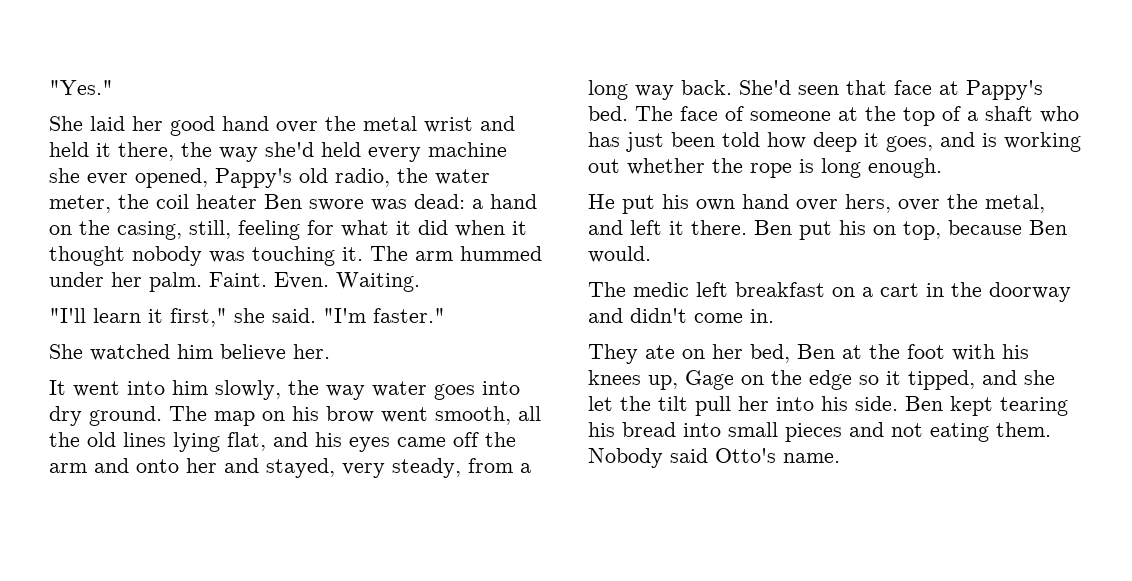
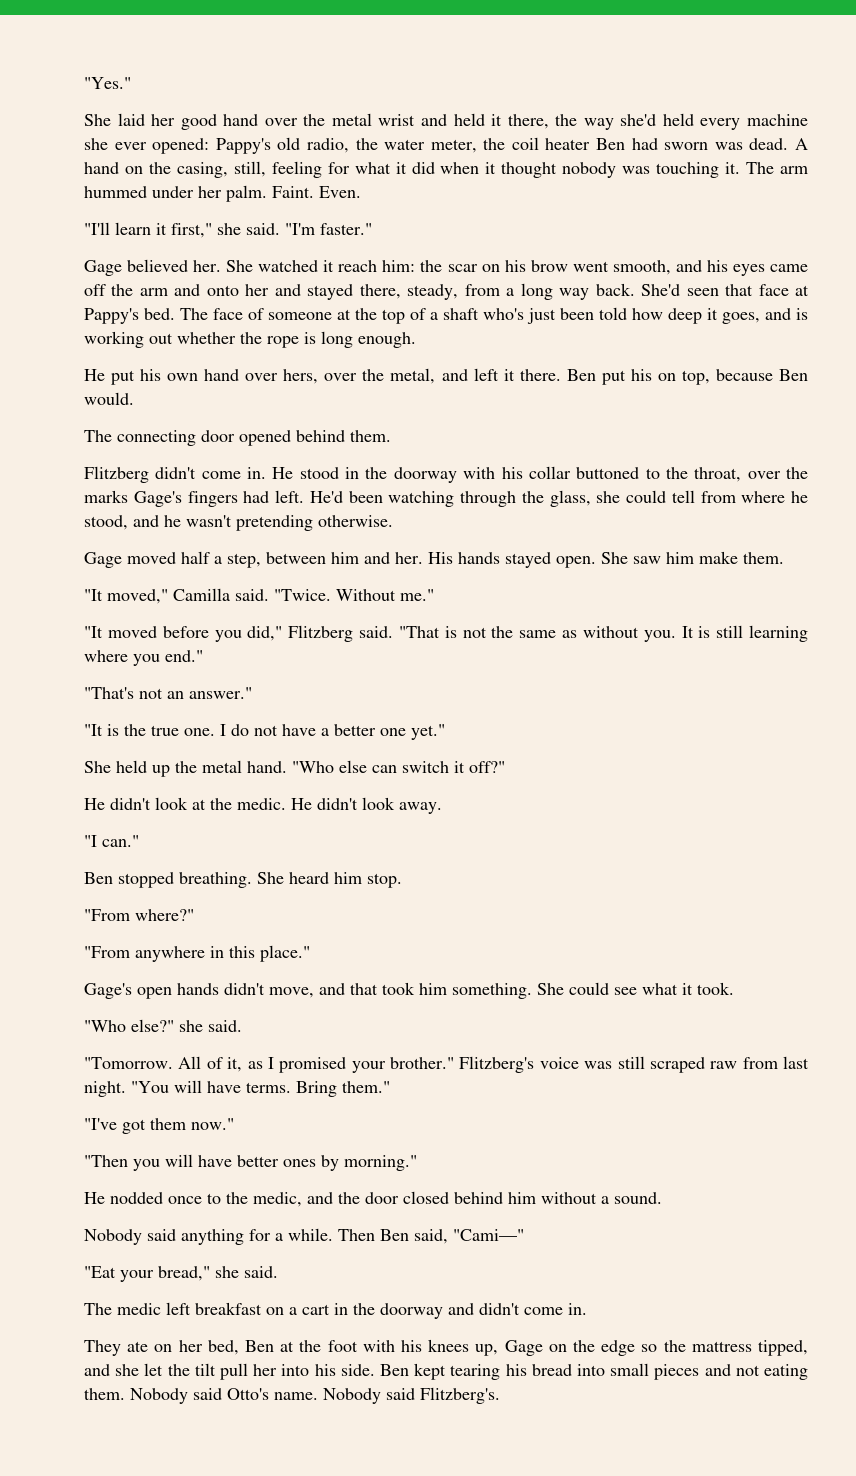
[135,168,208,188] opened, -> [152,138,210,154] opened:
[309,194,483,211] swore was dead: a -> [631,138,808,150] had sworn was dead. A
[336,272,420,292] Waiting. -> (361, 192) none
[49,344,330,361] [49,380,520,400] [49,406,255,426] She watched him believe her. // It went into him slowly, the way water goes into dry ground. The map -> [84,259,478,276] Gage believed her. She watched it reach him: the scar
[518,406,541,421] [49,432,266,452] all the old lines lying flat, -> (671, 267) none
[266,458,385,478] stayed, very -> [307,284,401,300] stayed there,
[1040,106,1079,123] [588,132,620,147] who has -> [483,308,524,320] who's
(651, 254) none -> [84,430,391,446] [84,466,809,483] [84,490,808,507] [84,515,393,531] [84,551,784,568] [84,588,434,604] [84,625,809,642] [84,650,203,666] [84,687,252,699] [84,724,445,740] [84,760,505,777] [84,797,442,814] [84,835,139,847] [84,872,402,888] [84,909,194,921] [84,945,310,962] [84,982,734,999] [84,1019,242,1032] [84,1056,809,1073] [84,1080,390,1097] [84,1118,234,1134] [84,1154,417,1171] [84,1191,662,1207] [84,1228,524,1245] [84,1266,278,1282] // The connecting door opened behind them. // Flitzberg didn't come in. He stood in the doorway with his collar buttoned to the throat, over the marks Gage's fingers had left. He'd been watching through the glass, she could tell from where he stood, and he wasn't pretending otherwise. // Gage moved half a step, between him and her. His hands stayed open. She saw him make them. // "It moved," Camilla said. "Twice. Without me." // "It moved before you did," Flitzberg said. "That is not the same as without you. It is still learning where you end." // "That's not an answer." // "It is the true one. I do not have a better one yet." // She held up the metal hand. "Who else can switch it off?" // He didn't look at the medic. He didn't look away. // "I can." // Ben stopped breathing. She heard him stop. // "From where?" // "From anywhere in this place." // Gage's open hands didn't move, and that took him something. She could see what it took. // "Who else?" she said. // "Tomorrow. All of it, as I promised your brother." Flitzberg's voice was still scraped raw from last night. "You will have terms. Bring them." // "I've got them now." // "Then you will have better ones by morning." // He nodded once to the medic, and the door closed behind him without a sound. // Nobody said anything for a while. Then Ben said, "Cami—" // "Eat your bread," she said.
[886,371,901,385] it -> [663,1340,752,1352] the mattress
(840, 458) none -> [323,1387,500,1404] Nobody said Flitzberg's.

